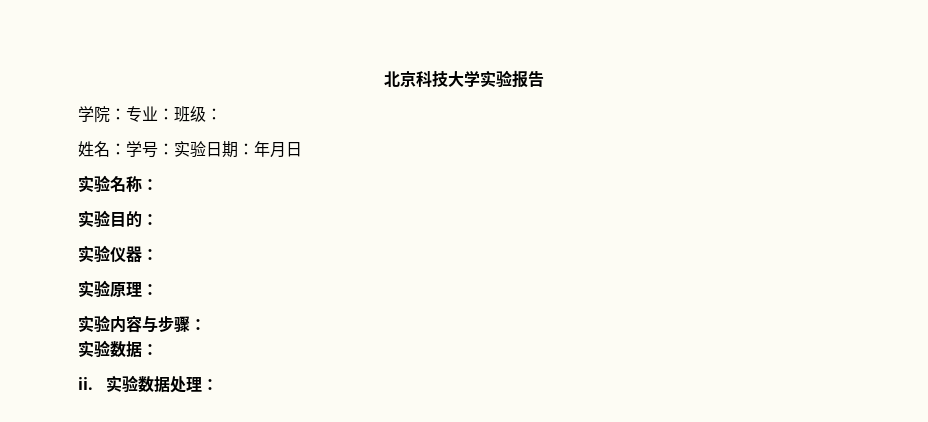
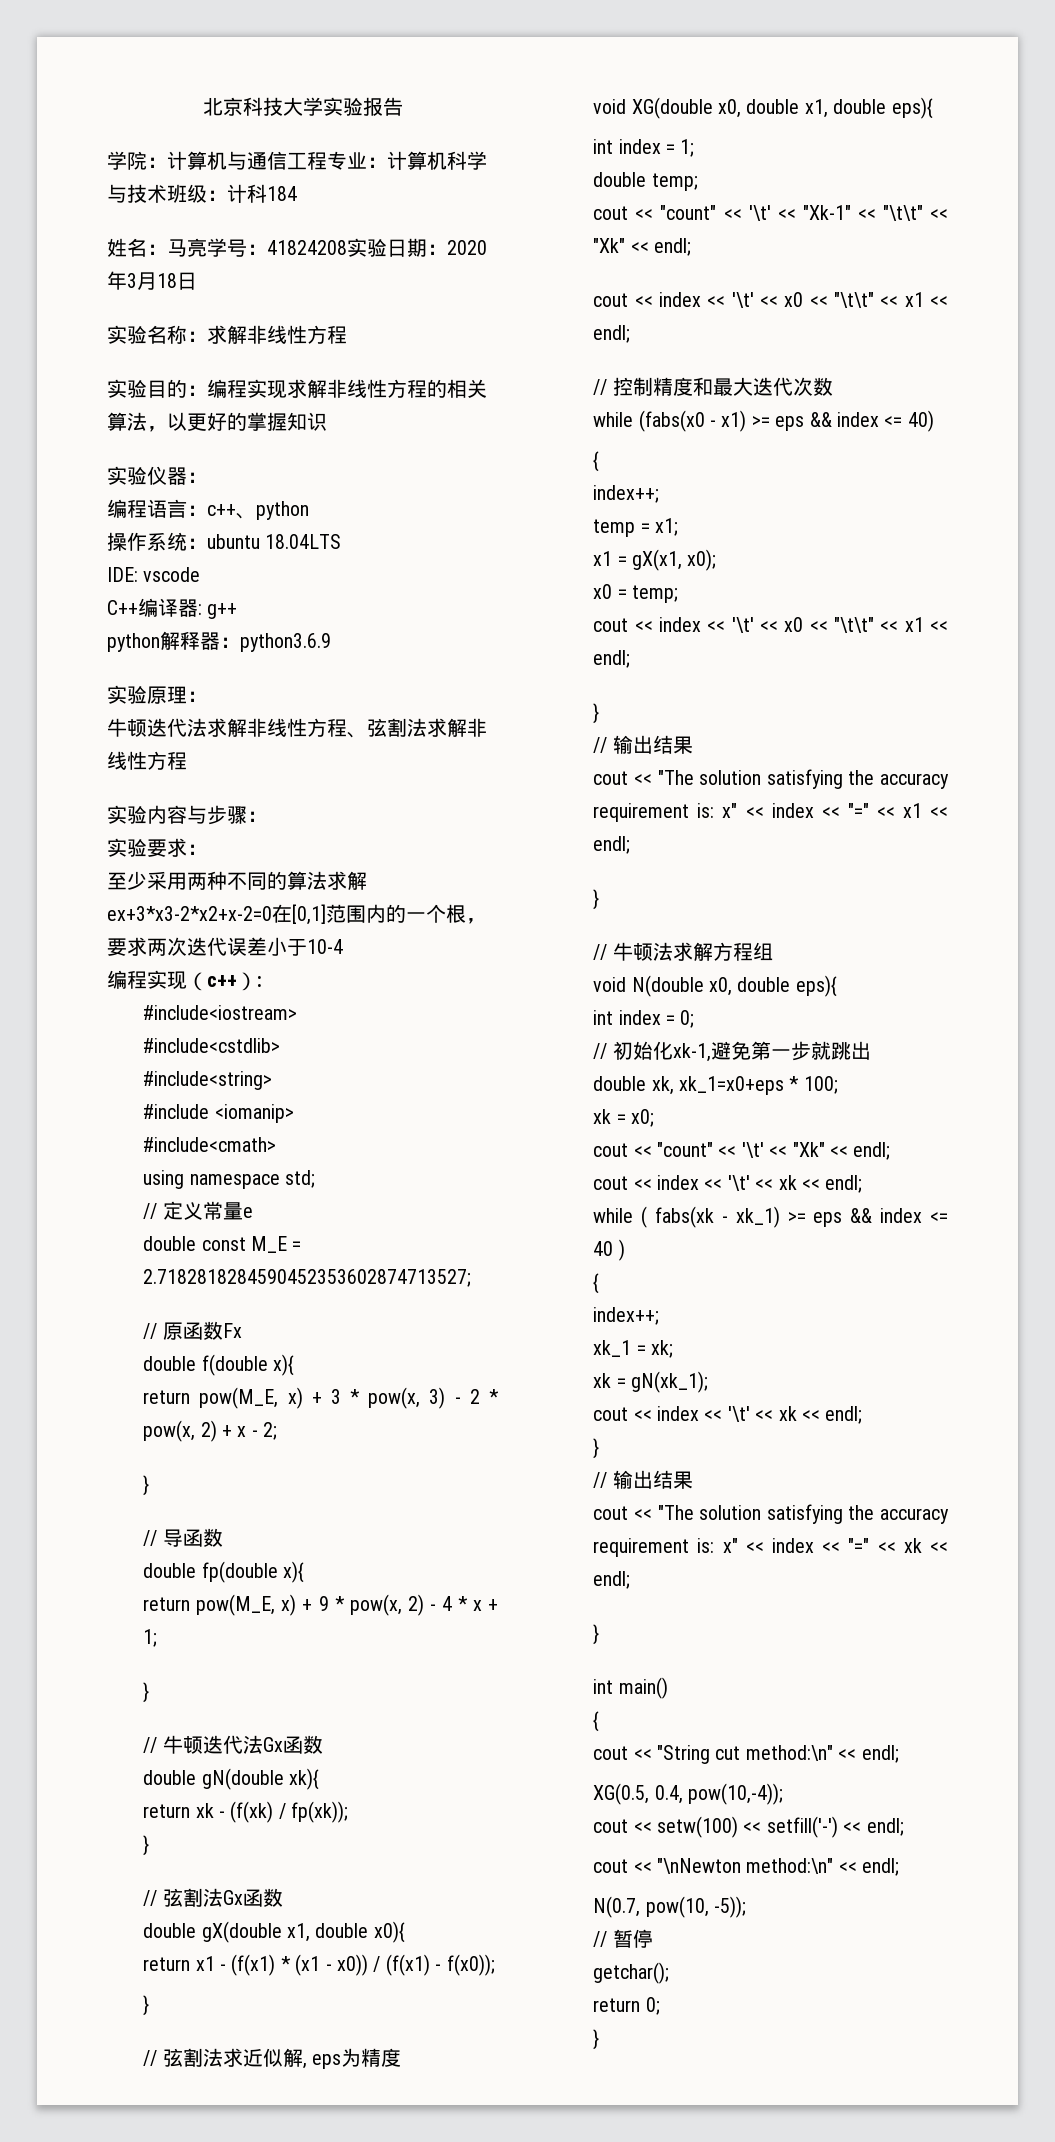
[126,106,174,122] 专业： -> [167,151,487,170] [107,184,167,203] 计算机与通信工程专业：计算机科学与技术
(222, 114) none -> [227,184,297,203] 计科184
[126,141,286,158] 学号：实验日期：年月 -> [167,238,487,257] [107,271,177,290] 马亮学号：41824208实验日期：2020年3月18
(158, 184) none -> [207,325,347,344] 求解非线性方程
[78,245,158,263] [78,280,158,298] // 实验仪器： // 实验原理： -> [207,379,487,399] [107,412,327,432] [107,466,207,485] [107,499,309,520] [107,532,342,551] [107,567,201,582] [107,598,238,619] [107,631,331,652] [107,685,207,704] [107,718,487,738] [107,751,187,770] 编程实现求解非线性方程的相关算法，以更好的掌握知识 // 实验仪器： // 编程语言：c++、python // 操作系统：ubuntu 18.04LTS // IDE: vscode // C++编译器: g++ // python解释器：python3.6.9 // 实验原理： // 牛顿迭代法求解非线性方程、弦割法求解非线性方程
[110,341,158,358] [78,375,218,393] 数据： // ii.实验数据处理： -> [147,838,207,857] [107,871,367,890] [107,904,486,925] [107,937,343,956] [107,970,262,991] [143,1005,298,1020] [143,1038,281,1053] [143,1071,273,1090] [143,1104,294,1123] [143,1137,277,1152] [143,1170,316,1189] [143,1201,253,1220] [143,1236,302,1253] [143,1269,472,1287] [143,1321,242,1340] [143,1354,295,1376] [143,1387,499,1409] [143,1420,278,1442] [143,1475,150,1496] [143,1528,223,1547] [143,1561,305,1583] [143,1594,498,1616] [143,1629,158,1647] [143,1682,150,1703] [143,1735,323,1754] [143,1768,320,1790] [143,1801,349,1823] [143,1835,150,1856] [143,1888,283,1907] [143,1921,405,1943] [143,1954,495,1976] [143,1995,150,2016] [143,2048,402,2069] [593,97,933,119] [593,139,695,157] [593,172,698,191] [593,205,948,221] [593,238,692,256] [593,292,949,308] [593,325,631,343] [593,377,833,396] [593,410,934,432] [593,451,600,472] [593,485,660,503] [593,518,679,537] [593,549,717,571] [593,584,679,603] [593,617,949,633] [593,650,631,668] [593,703,600,724] [593,735,693,754] [593,769,949,789] [593,803,949,822] [593,836,631,854] [593,889,600,910] [593,942,773,961] [593,975,837,997] [593,1010,695,1028] [593,1041,871,1062] [593,1076,838,1095] [593,1109,655,1127] [593,1142,891,1160] [593,1175,863,1193] [593,1206,948,1228] [593,1239,625,1261] [593,1273,600,1294] [593,1307,660,1325] [593,1340,674,1358] [593,1371,709,1393] [593,1406,863,1424] [593,1438,600,1459] [593,1470,693,1489] [593,1504,949,1524] [593,1538,948,1557] [593,1571,631,1589] [593,1624,600,1645] [593,1677,668,1699] [593,1711,600,1732] [593,1745,899,1764] [593,1783,784,1805] [593,1816,904,1838] [593,1858,900,1876] [593,1896,747,1918] [593,1929,653,1948] [593,1962,670,1984] [593,1997,660,2015] [593,2029,600,2050] 要求： // 至少采用两种不同的算法求解ex+3*x3-2*x2+x-2=0在[0,1]范围内的一个根，要求两次迭代误差小于10-4 // 编程实现（c++）: // #include<iostream> // #include<cstdlib> // #include<string> // #include <iomanip> // #include<cmath> // using namespace std; // // 定义常量e // double const M_E = 2.7182818284590452353602874713527; // // 原函数Fx // double f(double x){ // return pow(M_E, x) + 3 * pow(x, 3) - 2 * pow(x, 2) + x - 2; // } // // 导函数 // double fp(double x){ // return pow(M_E, x) + 9 * pow(x, 2) - 4 * x + 1; // } // // 牛顿迭代法Gx函数 // double gN(double xk){ // return xk - (f(xk) / fp(xk)); // } // // 弦割法Gx函数 // double gX(double x1, double x0){ // return x1 - (f(x1) * (x1 - x0)) / (f(x1) - f(x0)); // } // // 弦割法求近似解, eps为精度 // void XG(double x0, double x1, double eps){ // int index = 1; // double temp; // cout << "count" << '\t' << "Xk-1" << "\t\t" << "Xk" << endl; // cout << index << '\t' << x0 << "\t\t" << x1 << endl; // // 控制精度和最大迭代次数 // while (fabs(x0 - x1) >= eps && index <= 40) // { // index++; // temp = x1; // x1 = gX(x1, x0); // x0 = temp; // cout << index << '\t' << x0 << "\t\t" << x1 << endl; // } // // 输出结果 // cout << "The solution satisfying the accuracy requirement is: x" << index << "=" << x1 << endl; // } // // 牛顿法求解方程组 // void N(double x0, double eps){ // int index = 0; // // 初始化xk-1,避免第一步就跳出 // double xk, xk_1=x0+eps * 100; // xk = x0; // cout << "count" << '\t' << "Xk" << endl; // cout << index << '\t' << xk << endl; // while ( fabs(xk - xk_1) >= eps && index <= 40 ) // { // index++; // xk_1 = xk; // xk = gN(xk_1); // cout << index << '\t' << xk << endl; // } // // 输出结果 // cout << "The solution satisfying the accuracy requirement is: x" << index << "=" << xk << endl; // } // int main() // { // cout << "String cut method:\n" << endl; // XG(0.5, 0.4, pow(10,-4)); // cout << setw(100) << setfill('-') << endl; // cout << "\nNewton method:\n" << endl; // N(0.7, pow(10, -5)); // // 暂停 // getchar(); // return 0; // }

